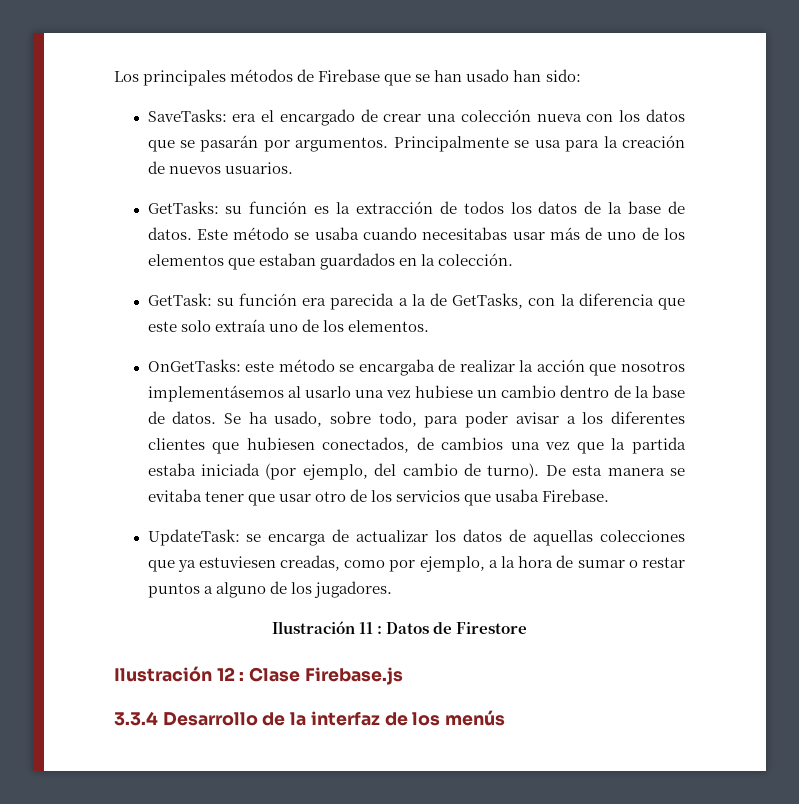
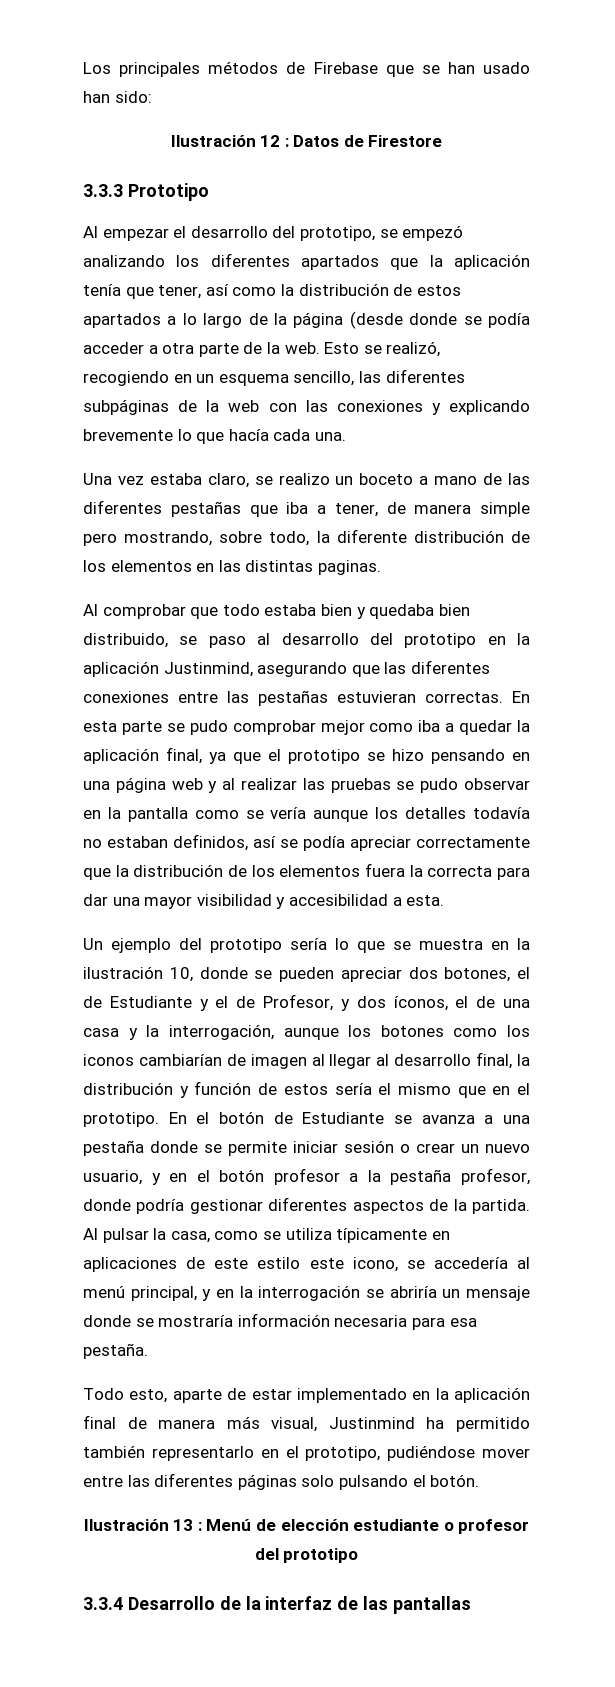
[147,109,685,126] [147,135,686,152] [147,161,293,174] [147,201,686,214] [147,227,686,240] [147,253,513,270] [147,293,685,310] [147,319,429,332] [147,359,685,376] [147,385,685,402] [147,411,686,428] [147,437,686,454] [147,463,685,480] [147,489,609,506] [147,529,685,546] [147,555,685,572] [147,581,392,598] [271,621,373,634] // SaveTasks: era el encargado de crear una colección nueva con los datos que se pasarán por argumentos. Principalmente se usa para la creación de nuevos usuarios. // GetTasks: su función es la extracción de todos los datos de la base de datos. Este método se usaba cuando necesitabas usar más de uno de los elementos que estaban guardados en la colección. // GetTask: su función era parecida a la de GetTasks, con la diferencia que este solo extraía uno de los elementos. // OnGetTasks: este método se encargaba de realizar la acción que nosotros implementásemos al usarlo una vez hubiese un cambio dentro de la base de datos. Se ha usado, sobre todo, para poder avisar a los diferentes clientes que hubiesen conectados, de cambios una vez que la partida estaba iniciada (por ejemplo, del cambio de turno). De esta manera se evitaba tener que usar otro de los servicios que usaba Firebase. // UpdateTask: se encarga de actualizar los datos de aquellas colecciones que ya estuviesen creadas, como por ejemplo, a la hora de sumar o restar puntos a alguno de los jugadores. // Ilustración 11 -> [170,135,281,147] // Ilustración 12
[114,666,403,685] Ilustración 12 : Clase Firebase.js -> [83,183,209,201] [83,225,464,241] [83,253,530,270] [83,283,461,299] [83,311,530,329] [83,341,441,357] [83,369,465,386] [83,399,530,415] [83,429,346,444] [83,473,531,488] [83,500,530,517] [83,529,530,546] [83,560,381,575] [83,604,470,619] [83,633,530,648] [83,660,490,677] [83,690,530,706] [83,720,530,735] [83,747,530,764] [83,777,530,793] [83,807,530,822] [83,834,530,851] [83,863,530,880] [83,894,445,909] [83,938,530,953] [83,966,530,982] [83,994,530,1011] [83,1024,530,1040] [83,1052,531,1069] [83,1081,530,1098] [83,1111,530,1127] [83,1140,530,1156] [83,1168,530,1185] [83,1197,530,1214] [83,1228,450,1243] [83,1257,530,1272] [83,1285,530,1301] [83,1313,477,1330] [83,1343,148,1359] [83,1387,530,1403] [83,1415,530,1432] [83,1445,530,1461] [83,1473,480,1490] [83,1519,530,1534] [254,1548,359,1563] 3.3.3 Prototipo // Al empezar el desarrollo del prototipo, se empezó analizando los diferentes apartados que la aplicación tenía que tener, así como la distribución de estos apartados a lo largo de la página (desde donde se podía acceder a otra parte de la web. Esto se realizó, recogiendo en un esquema sencillo, las diferentes subpáginas de la web con las conexiones y explicando brevemente lo que hacía cada una. // Una vez estaba claro, se realizo un boceto a mano de las diferentes pestañas que iba a tener, de manera simple pero mostrando, sobre todo, la diferente distribución de los elementos en las distintas paginas. // Al comprobar que todo estaba bien y quedaba bien distribuido, se paso al desarrollo del prototipo en la aplicación Justinmind, asegurando que las diferentes conexiones entre las pestañas estuvieran correctas. En esta parte se pudo comprobar mejor como iba a quedar la aplicación final, ya que el prototipo se hizo pensando en una página web y al realizar las pruebas se pudo observar en la pantalla como se vería aunque los detalles todavía no estaban definidos, así se podía apreciar correctamente que la distribución de los elementos fuera la correcta para dar una mayor visibilidad y accesibilidad a esta. // Un ejemplo del prototipo sería lo que se muestra en la ilustración 10, donde se pueden apreciar dos botones, el de Estudiante y el de Profesor, y dos íconos, el de una casa y la interrogación, aunque los botones como los iconos cambiarían de imagen al llegar al desarrollo final, la distribución y función de estos sería el mismo que en el prototipo. En el botón de Estudiante se avanza a una pestaña donde se permite iniciar sesión o crear un nuevo usuario, y en el botón profesor a la pestaña profesor, donde podría gestionar diferentes aspectos de la partida. Al pulsar la casa, como se utiliza típicamente en aplicaciones de este estilo este icono, se accedería al menú principal, y en la interrogación se abriría un mensaje donde se mostraría información necesaria para esa pestaña. // Todo esto, aparte de estar implementado en la aplicación final de manera más visual, Justinmind ha permitido también representarlo en el prototipo, pudiéndose mover entre las diferentes páginas solo pulsando el botón. // Ilustración 13 : Menú de elección estudiante o profesor del prototipo
[412,710,506,726] los menús -> [363,1596,472,1614] las pantallas

